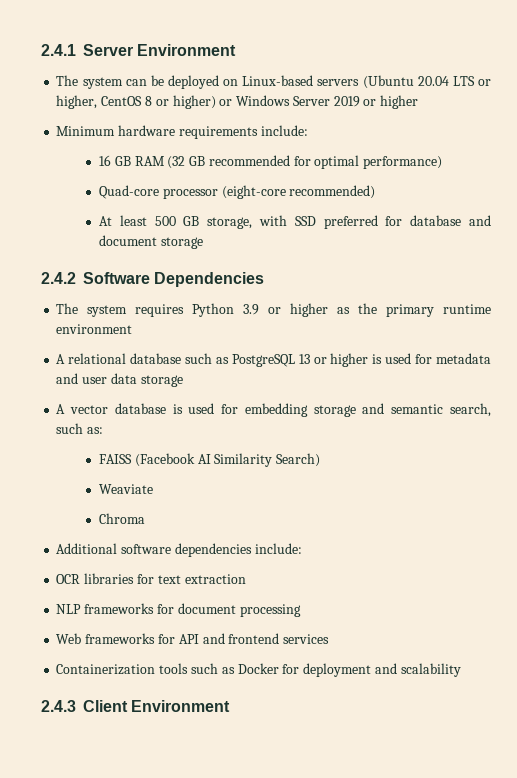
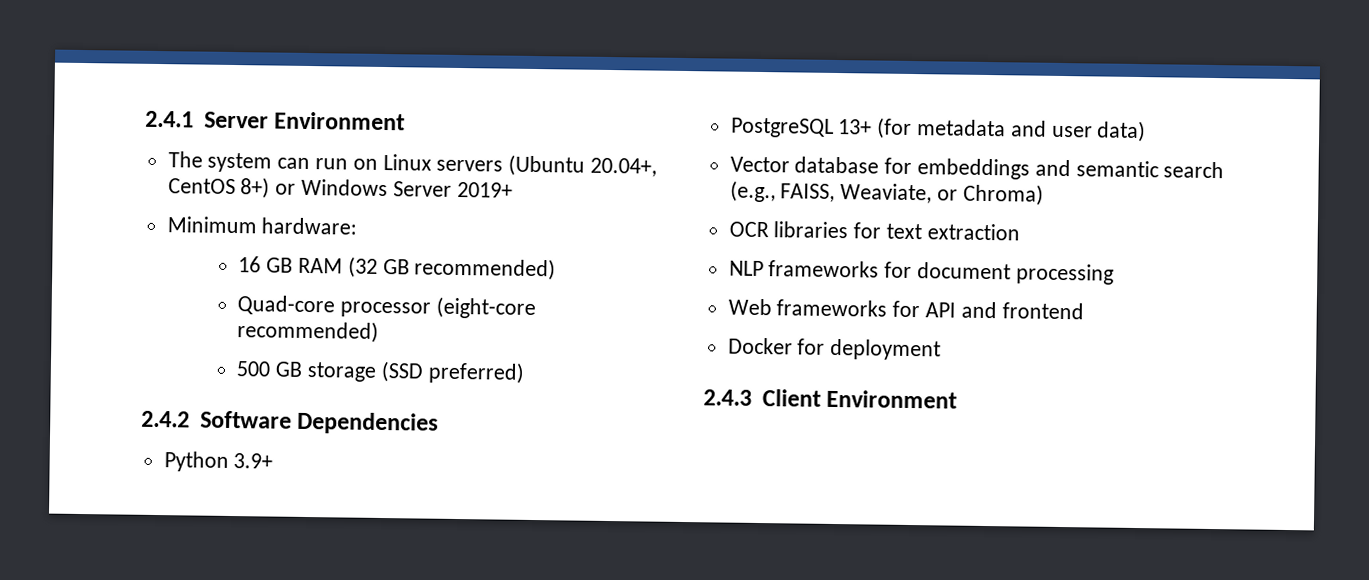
[150,75,491,89] [56,95,419,109] [56,125,308,139] be deployed on Linux-based servers (Ubuntu 20.04 LTS or higher, CentOS 8 or higher) or Windows Server 2019 or higher // Minimum hardware requirements include: -> [315,153,658,177] [167,177,513,199] [166,216,358,235] run on Linux servers (Ubuntu 20.04+, CentOS 8+) or Windows Server 2019+ // Minimum hardware:
[208,155,443,169] recommended for optimal performance) -> [414,257,557,281] recommended)
[99,215,492,229] [99,235,203,249] At least 500 GB storage, with SSD preferred for database and document storage -> [236,360,525,384] 500 GB storage (SSD preferred)
[56,303,491,317] [56,324,133,334] [56,353,491,367] [56,373,183,387] [56,403,491,417] [56,423,104,434] [99,453,321,467] [99,484,154,494] [99,513,146,524] [56,543,302,557] The system requires Python 3.9 or higher as the primary runtime environment // A relational database such as PostgreSQL 13 or higher is used for metadata and user data storage // A vector database is used for embedding storage and semantic search, such as: // FAISS (Facebook AI Similarity Search) // Weaviate // Chroma // Additional software dependencies include: -> [163,451,274,472] [730,117,1147,143] [729,156,1225,180] [729,180,1044,206] Python 3.9+ // PostgreSQL 13+ (for metadata and user data) // Vector database for embeddings and semantic search (e.g., FAISS, Weaviate, or Chroma)
[283,634,330,644] [56,663,235,675] services // Containerization tools such as -> (1084, 311) //
[374,663,461,677] and scalability -> (942, 349) none

